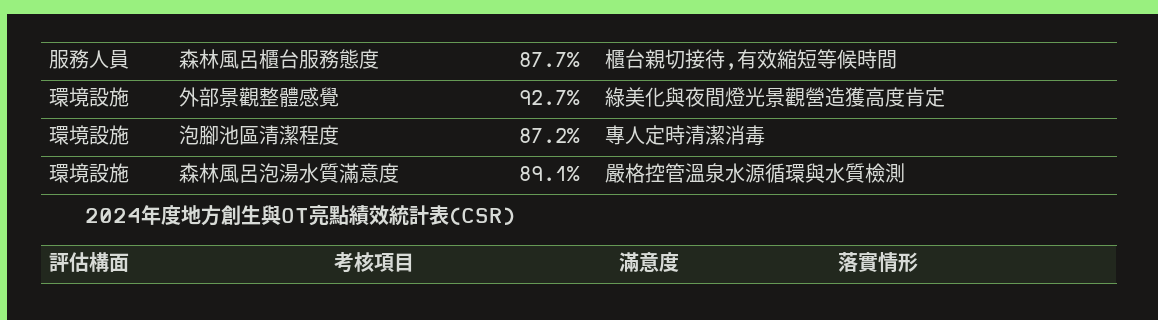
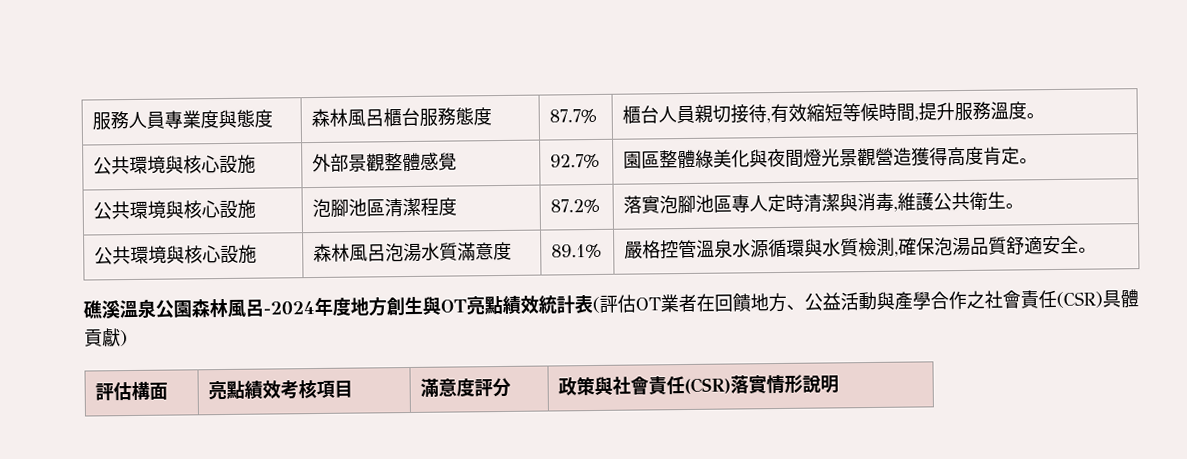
(130, 59) none -> [164,109,274,129] 專業度與態度
(646, 59) none -> [658,105,696,124] 人員
[49,87,90,107] // 環境 -> [914,101,1046,122] [93,155,221,175] ,提升服務溫度。 // 公共環境與核心
(581, 97) none -> [623,149,697,169] 園區整體
(866, 97) none -> [929,147,949,166] 得
[49,125,90,145] // 環境 -> [1019,158,1039,164] [93,200,221,220] 。 // 公共環境與核心
(581, 135) none -> [623,194,733,215] 落實泡腳池區
(726, 135) none -> [839,193,859,212] 與
[49,163,90,183] // 環境 -> [893,191,1025,212] [94,245,222,265] ,維護公共衛生。 // 公共環境與核心
[84,208,141,223] // 2024 -> [894,235,1098,257] [83,298,315,320] ,確保泡湯品質舒適安全。 // 礁溪溫泉公園森林風呂-2024
[448,207,515,225] (CSR) -> [592,289,1139,314] [84,328,128,347] (評估OT業者在回饋地方、公益活動與產學合作之社會責任(CSR)具體貢獻)
(130, 262) none -> [208,379,282,401] 亮點績效
(680, 262) | -> [474,377,512,398] [558,376,732,396] 評分 | 政策與社會責任(CSR)
(919, 262) none -> [802,375,840,394] 說明

